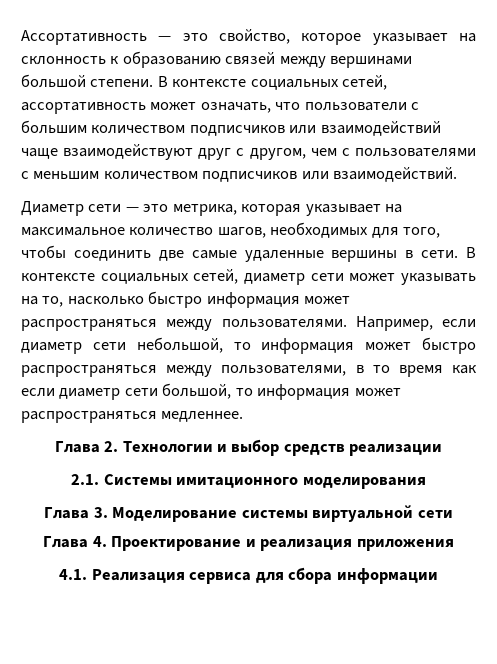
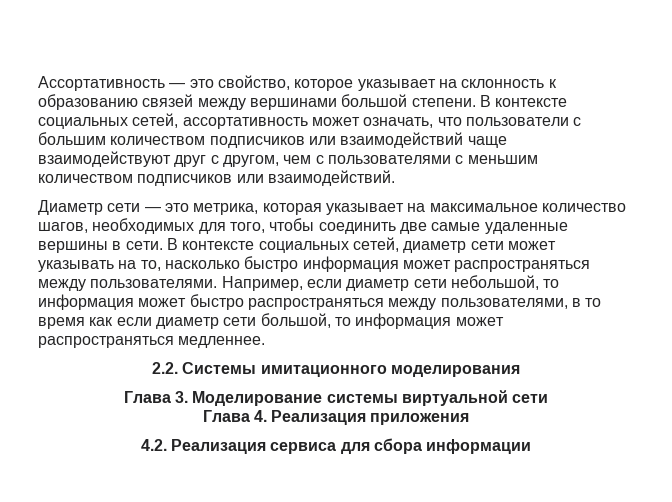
[54,439,443,456] [71,474,100,485] Глава 2. Технологии и выбор средств реализации // 2.1. -> [152,362,179,374] 2.2.
[111,536,353,551] Проектирование и реализация -> [271,410,367,425] Реализация
[59,569,88,580] 4.1. -> [140,439,167,451] 4.2.

